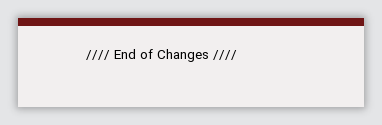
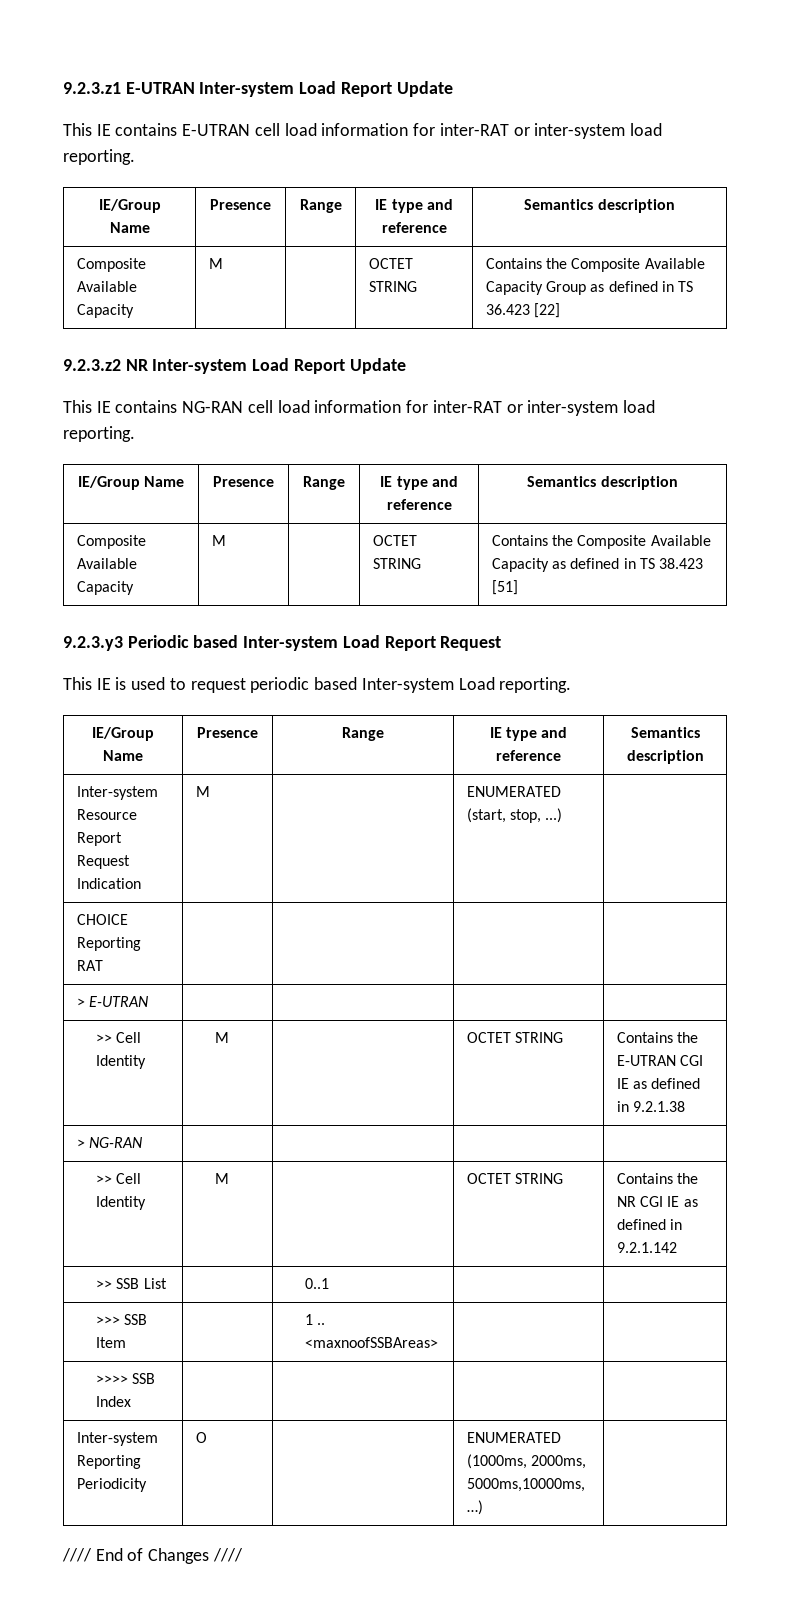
(86, 55) none -> [63,81,453,97] [63,123,662,139] [63,149,135,165] [98,199,161,213] [109,222,150,233] [210,199,271,210] [299,199,342,213] [375,199,453,213] [381,222,447,233] [524,199,675,213] [76,258,146,272] [76,281,137,292] [76,304,134,318] [208,258,223,269] [368,258,413,269] [368,281,417,292] [485,258,705,272] [485,281,694,295] [485,303,561,318] [63,358,406,374] [63,400,655,416] [63,426,135,442] [77,476,185,490] [213,476,274,487] [303,476,345,490] [380,476,458,490] [386,499,452,510] [527,476,678,490] [76,535,146,549] [76,558,137,569] [76,581,134,595] [211,535,226,546] [372,535,417,546] [372,558,421,569] [491,535,711,549] [491,558,704,572] [491,580,518,595] [63,635,502,651] [63,677,572,693] [92,727,154,741] [103,750,143,761] [197,727,258,738] [342,727,384,741] [489,727,568,741] [496,750,561,761] [630,727,700,738] [626,750,704,764] [76,786,158,800] [76,809,137,820] [76,832,122,846] [76,855,130,869] [76,878,141,889] [195,786,210,797] [466,786,561,797] [466,808,563,823] [76,914,128,925] [76,937,141,951] [76,960,103,971] [76,996,149,1007] [96,1032,142,1043] [96,1055,147,1069] [214,1032,229,1043] [466,1032,564,1043] [616,1032,699,1043] [616,1055,704,1066] [616,1078,701,1089] [616,1101,686,1112] [76,1137,143,1148] [96,1173,142,1184] [96,1196,147,1210] [214,1173,229,1184] [466,1173,564,1184] [616,1173,699,1184] [616,1196,698,1207] [616,1219,683,1230] [616,1242,677,1253] [96,1278,167,1289] [305,1278,330,1289] [96,1314,148,1325] [96,1337,127,1348] [305,1314,326,1325] [305,1337,439,1348] [96,1373,156,1384] [96,1396,132,1407] [76,1432,158,1446] [76,1455,141,1469] [76,1478,147,1492] [195,1432,207,1443] [466,1432,561,1443] [466,1454,587,1469] [466,1478,585,1492] [466,1500,483,1515] 9.2.3.z1 E-UTRAN Inter-system Load Report Update // This IE contains E-UTRAN cell load information for inter-RAT or inter-system load reporting. // IE/Group Name | Presence | Range | IE type and reference | Semantics description // Composite Available Capacity | M | | OCTET STRING | Contains the Composite Available Capacity Group as defined in TS 36.423 [22] // 9.2.3.z2 NR Inter-system Load Report Update // This IE contains NG-RAN cell load information for inter-RAT or inter-system load reporting. // IE/Group Name | Presence | Range | IE type and reference | Semantics description // Composite Available Capacity | M | | OCTET STRING | Contains the Composite Available Capacity as defined in TS 38.423 [51] // 9.2.3.y3 Periodic based Inter-system Load Report Request // This IE is used to request periodic based Inter-system Load reporting. // IE/Group Name | Presence | Range | IE type and reference | Semantics description // Inter-system Resource Report Request Indication | M | | ENUMERATED (start, stop, ...) | // CHOICE Reporting RAT | | | | // > E-UTRAN | | | | // >> Cell Identity | M | | OCTET STRING | Contains the E-UTRAN CGI IE as defined in 9.2.1.38 // > NG-RAN | | | | // >> Cell Identity | M | | OCTET STRING | Contains the NR CGI IE as defined in 9.2.1.142 // >> SSB List | | 0..1 | | // >>> SSB Item | | 1 .. <maxnoofSSBAreas> | | // >>>> SSB Index | | | | // Inter-system Reporting Periodicity | O | | ENUMERATED (1000ms, 2000ms, 5000ms,10000ms, …) | //

